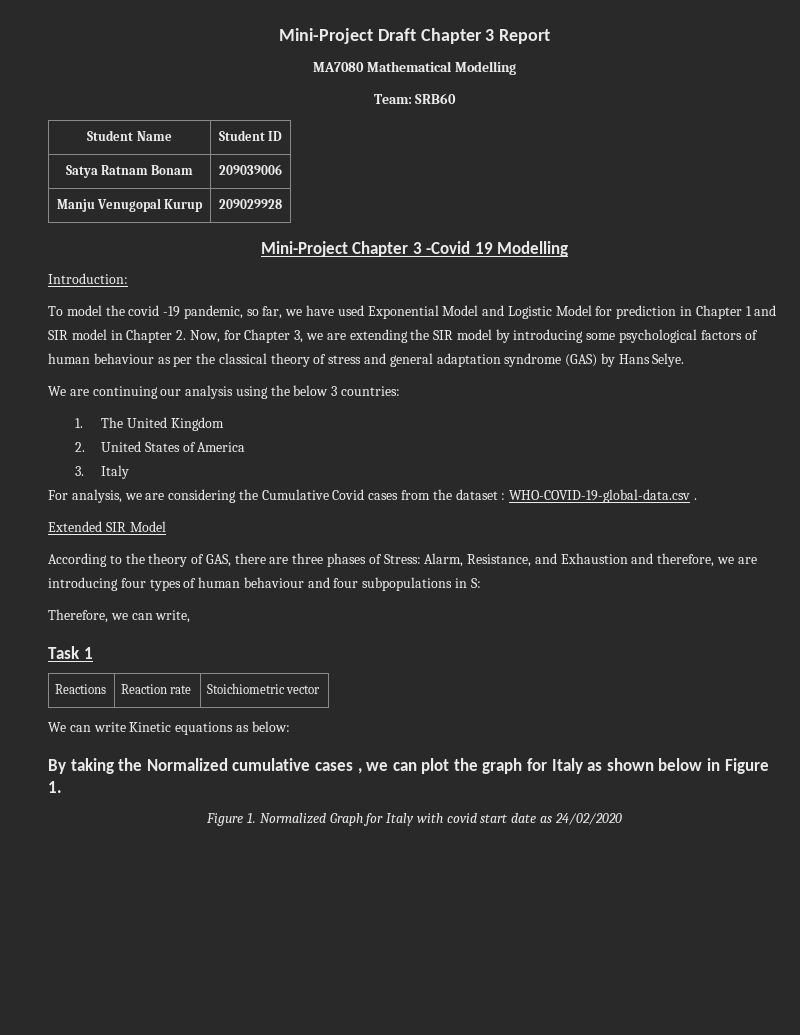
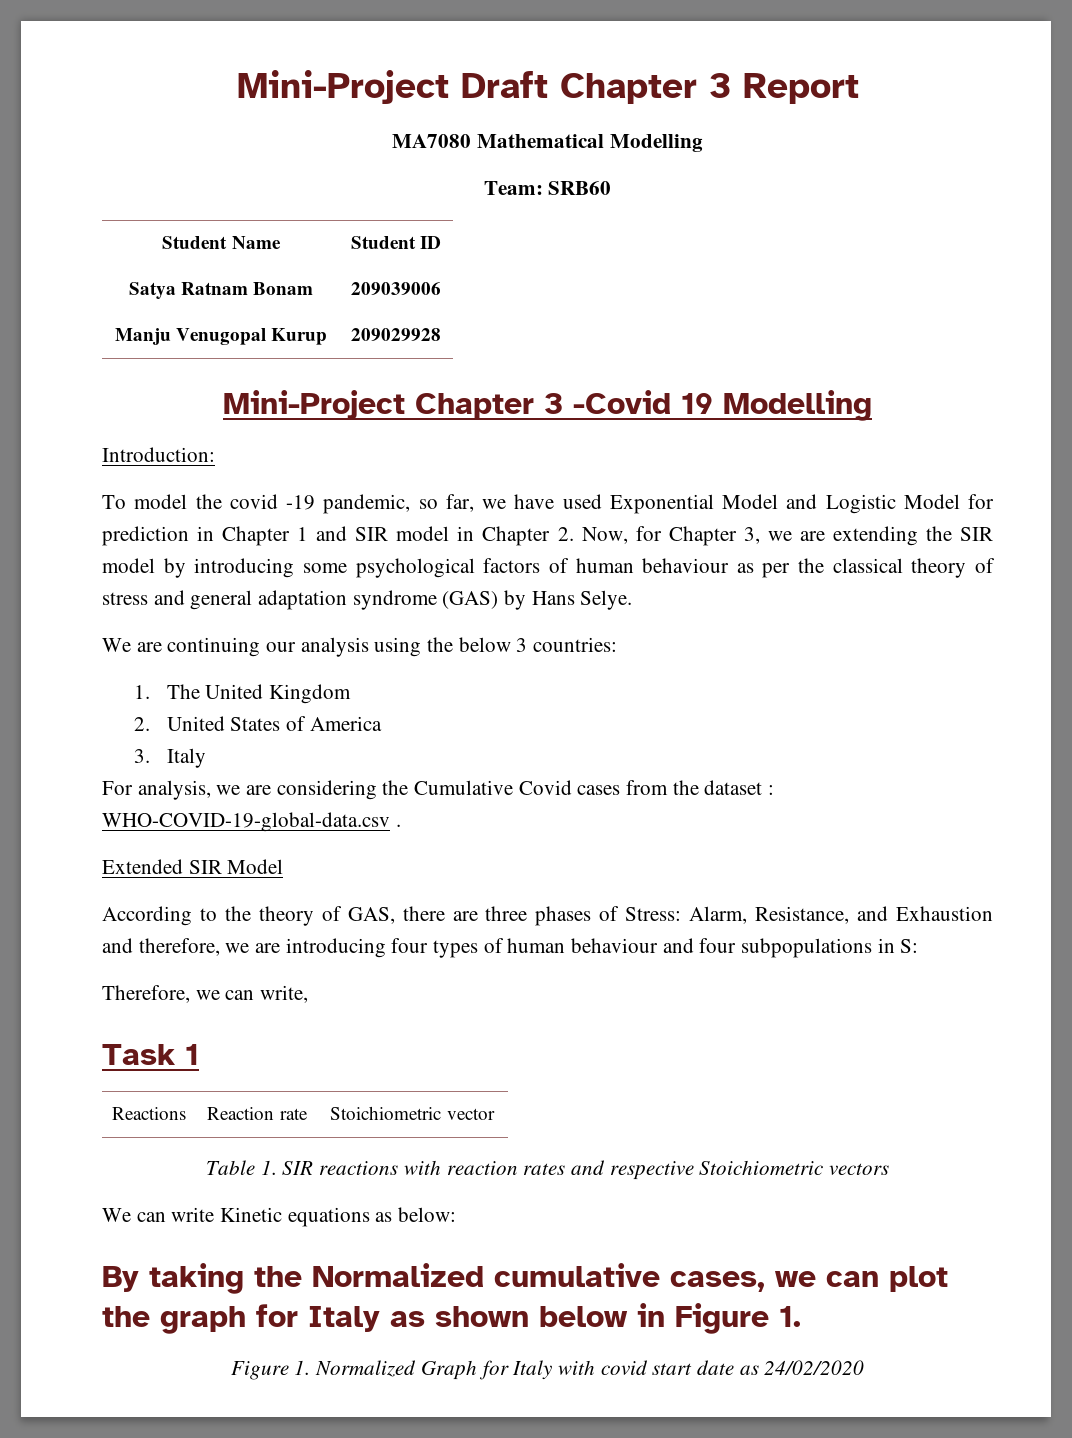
(321, 689) none -> [206,1160,889,1180] // Table 1. SIR reactions with reaction rates and respective Stoichiometric vectors
[314,762,362,774] cases , -> [670,1271,765,1292] cases,

